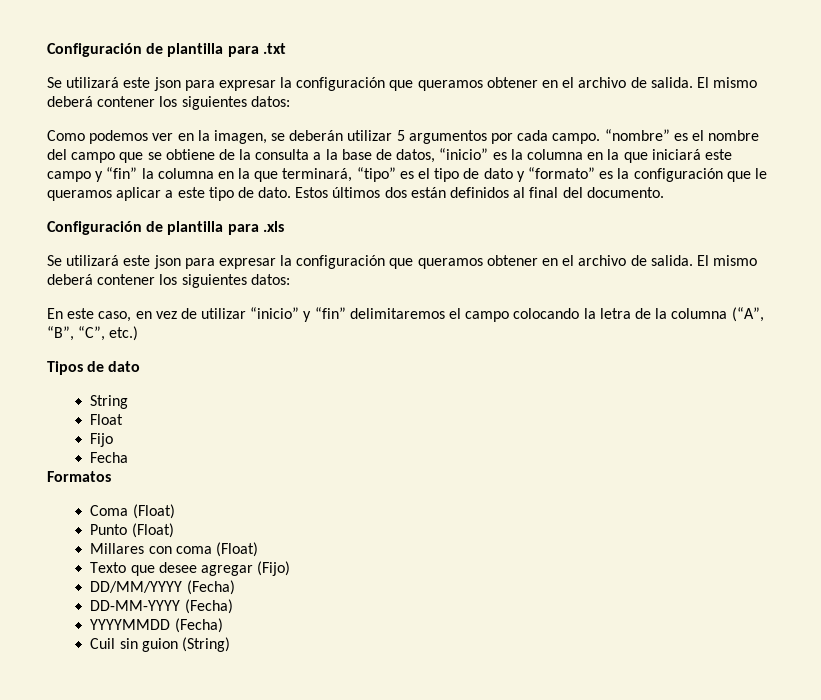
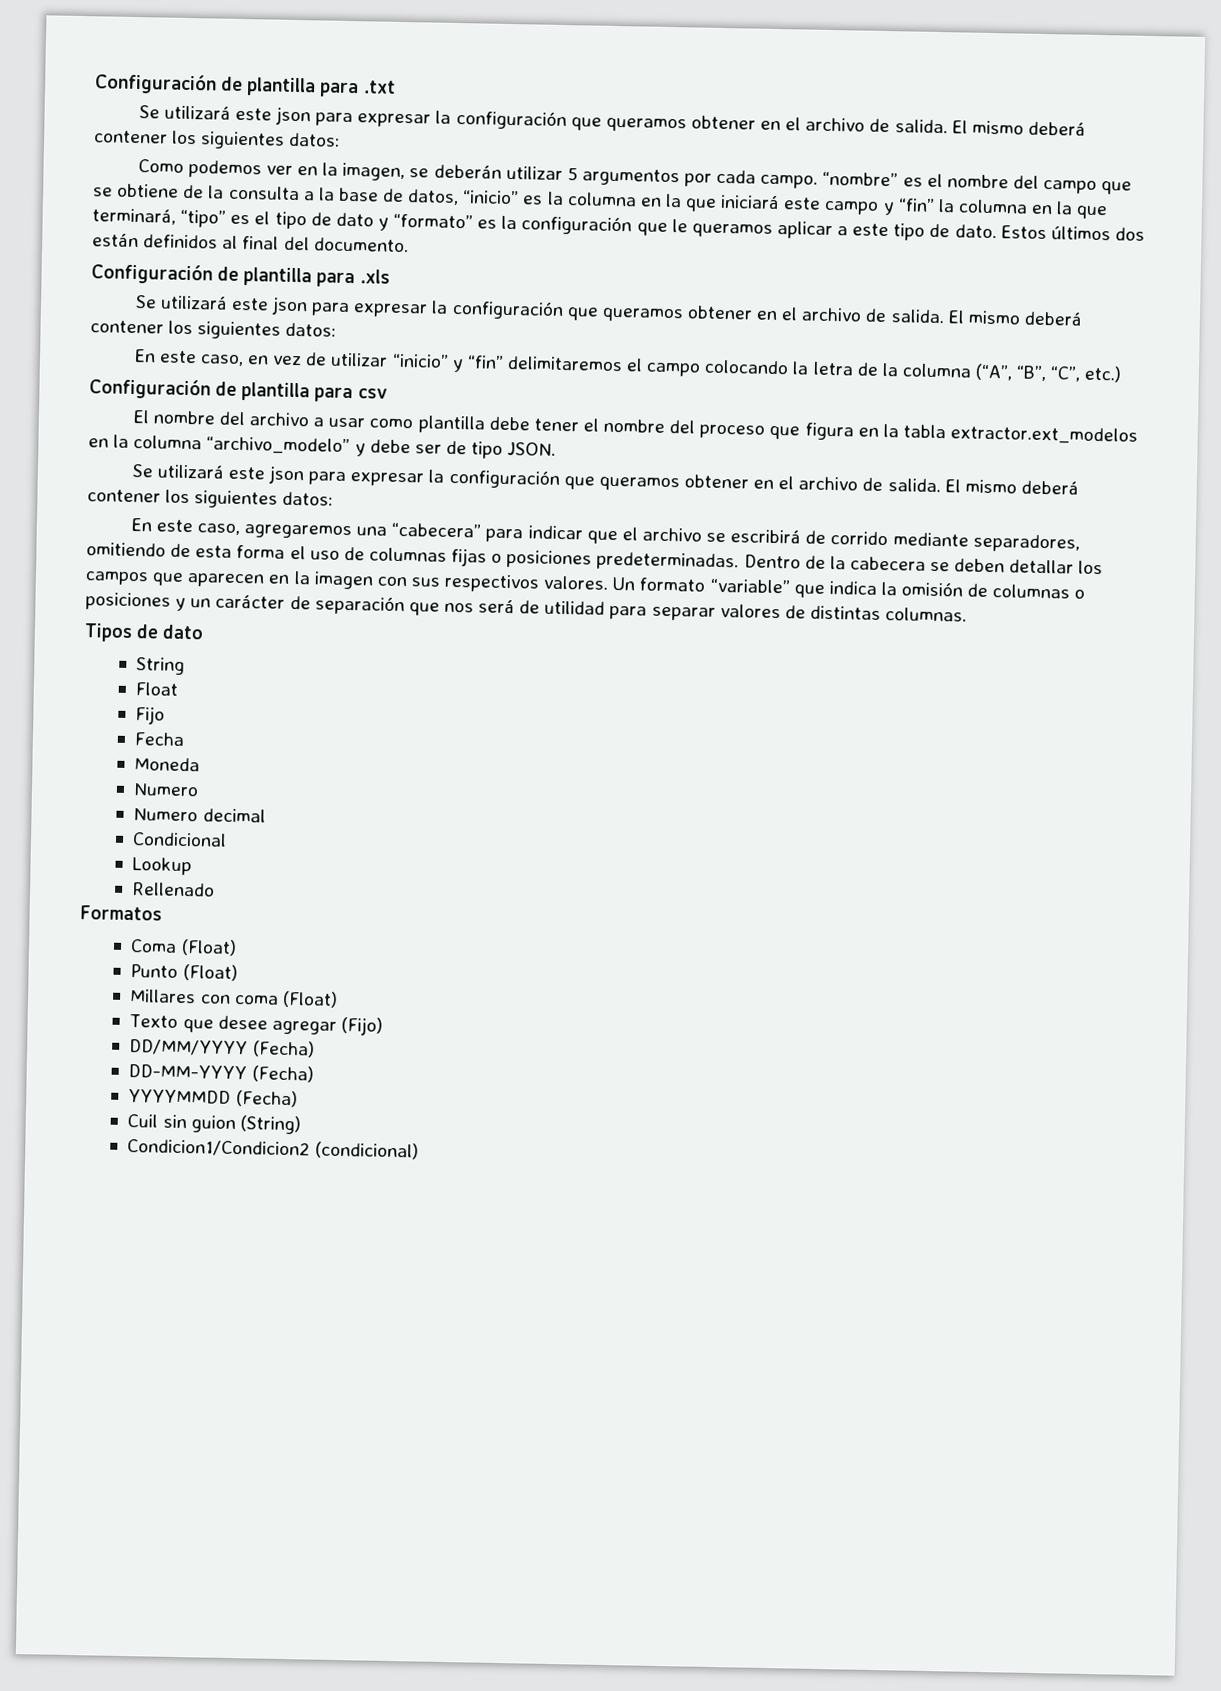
(139, 333) none -> [89,378,388,403] [132,410,1139,445] [88,434,557,459] [131,463,1079,495] [87,489,334,509] [130,517,1080,553] [86,542,1104,575] [85,571,1086,599] [85,592,968,622] // Configuración de plantilla para csv // El nombre del archivo a usar como plantilla debe tener el nombre del proceso que figura en la tabla extractor.ext_modelos en la columna “archivo_modelo” y debe ser de tipo JSON. // Se utilizará este json para expresar la configuración que queramos obtener en el archivo de salida. El mismo deberá contener los siguientes datos: // En este caso, agregaremos una “cabecera” para indicar que el archivo se escribirá de corrido mediante separadores, omitiendo de esta forma el uso de columnas fijas o posiciones predeterminadas. Dentro de la cabecera se deben detallar los campos que aparecen en la imagen con sus respectivos valores. Un formato “variable” que indica la omisión de columnas o posiciones y un carácter de separación que nos será de utilidad para separar valores de distintas columnas.
(129, 457) none -> [134,757,201,772] [133,783,200,797] [133,808,266,823] [132,832,228,847] [132,857,193,876] [131,882,216,897] // Moneda // Numero // Numero decimal // Condicional // Lookup // Rellenado
(230, 644) none -> [127,1139,419,1160] // Condicion1/Condicion2 (condicional)

